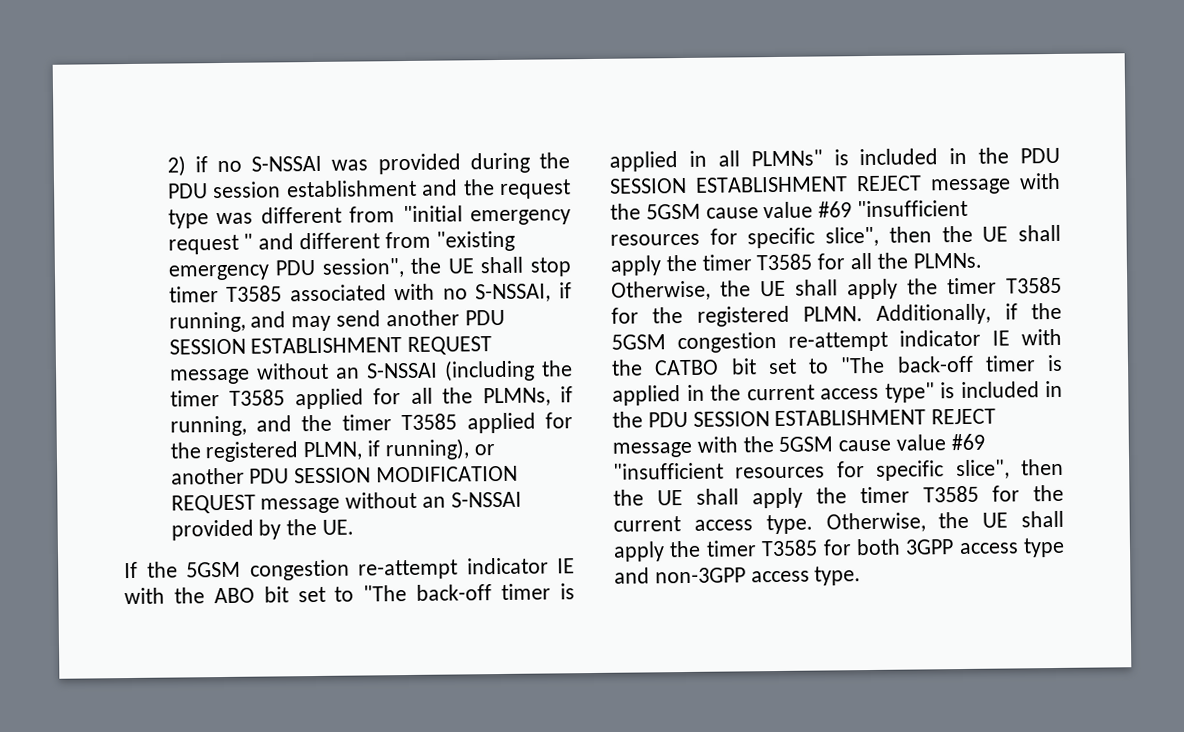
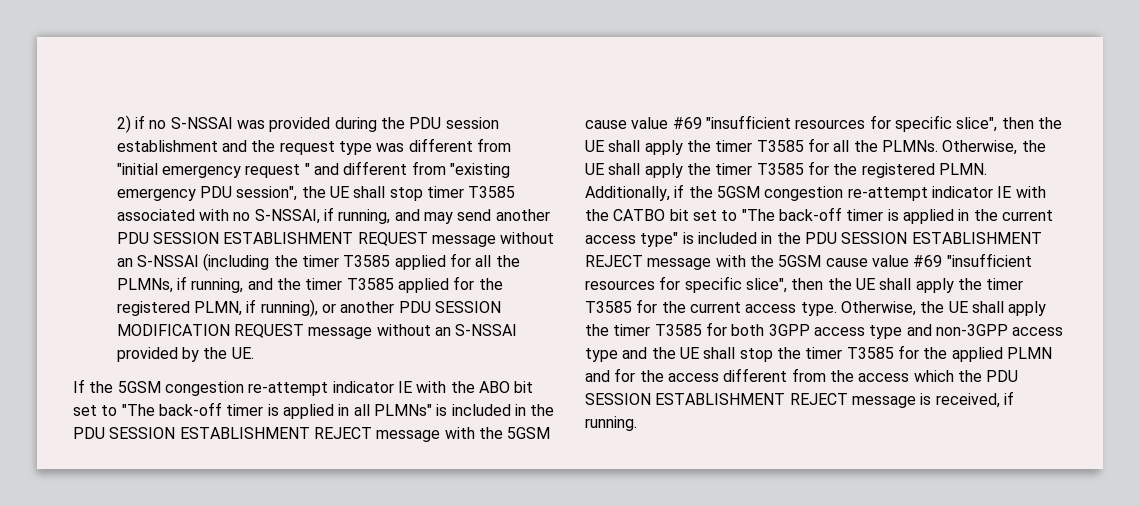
[814,566,862,586] type. -> [585,345,1052,362] [585,368,1019,382] [585,391,1014,408] [585,416,637,431] type and the UE shall stop the timer T3585 for the applied PLMN and for the access different from the access which the PDU SESSION ESTABLISHMENT REJECT message is received, if running.

